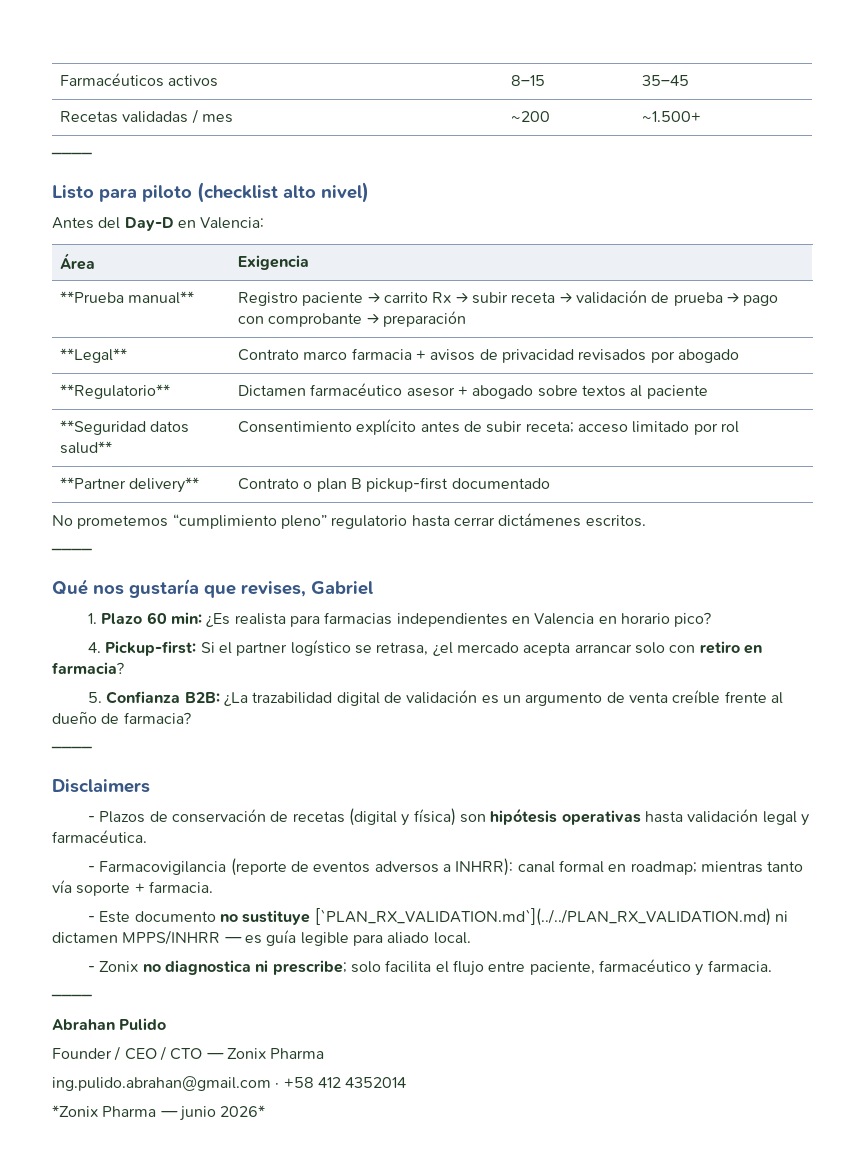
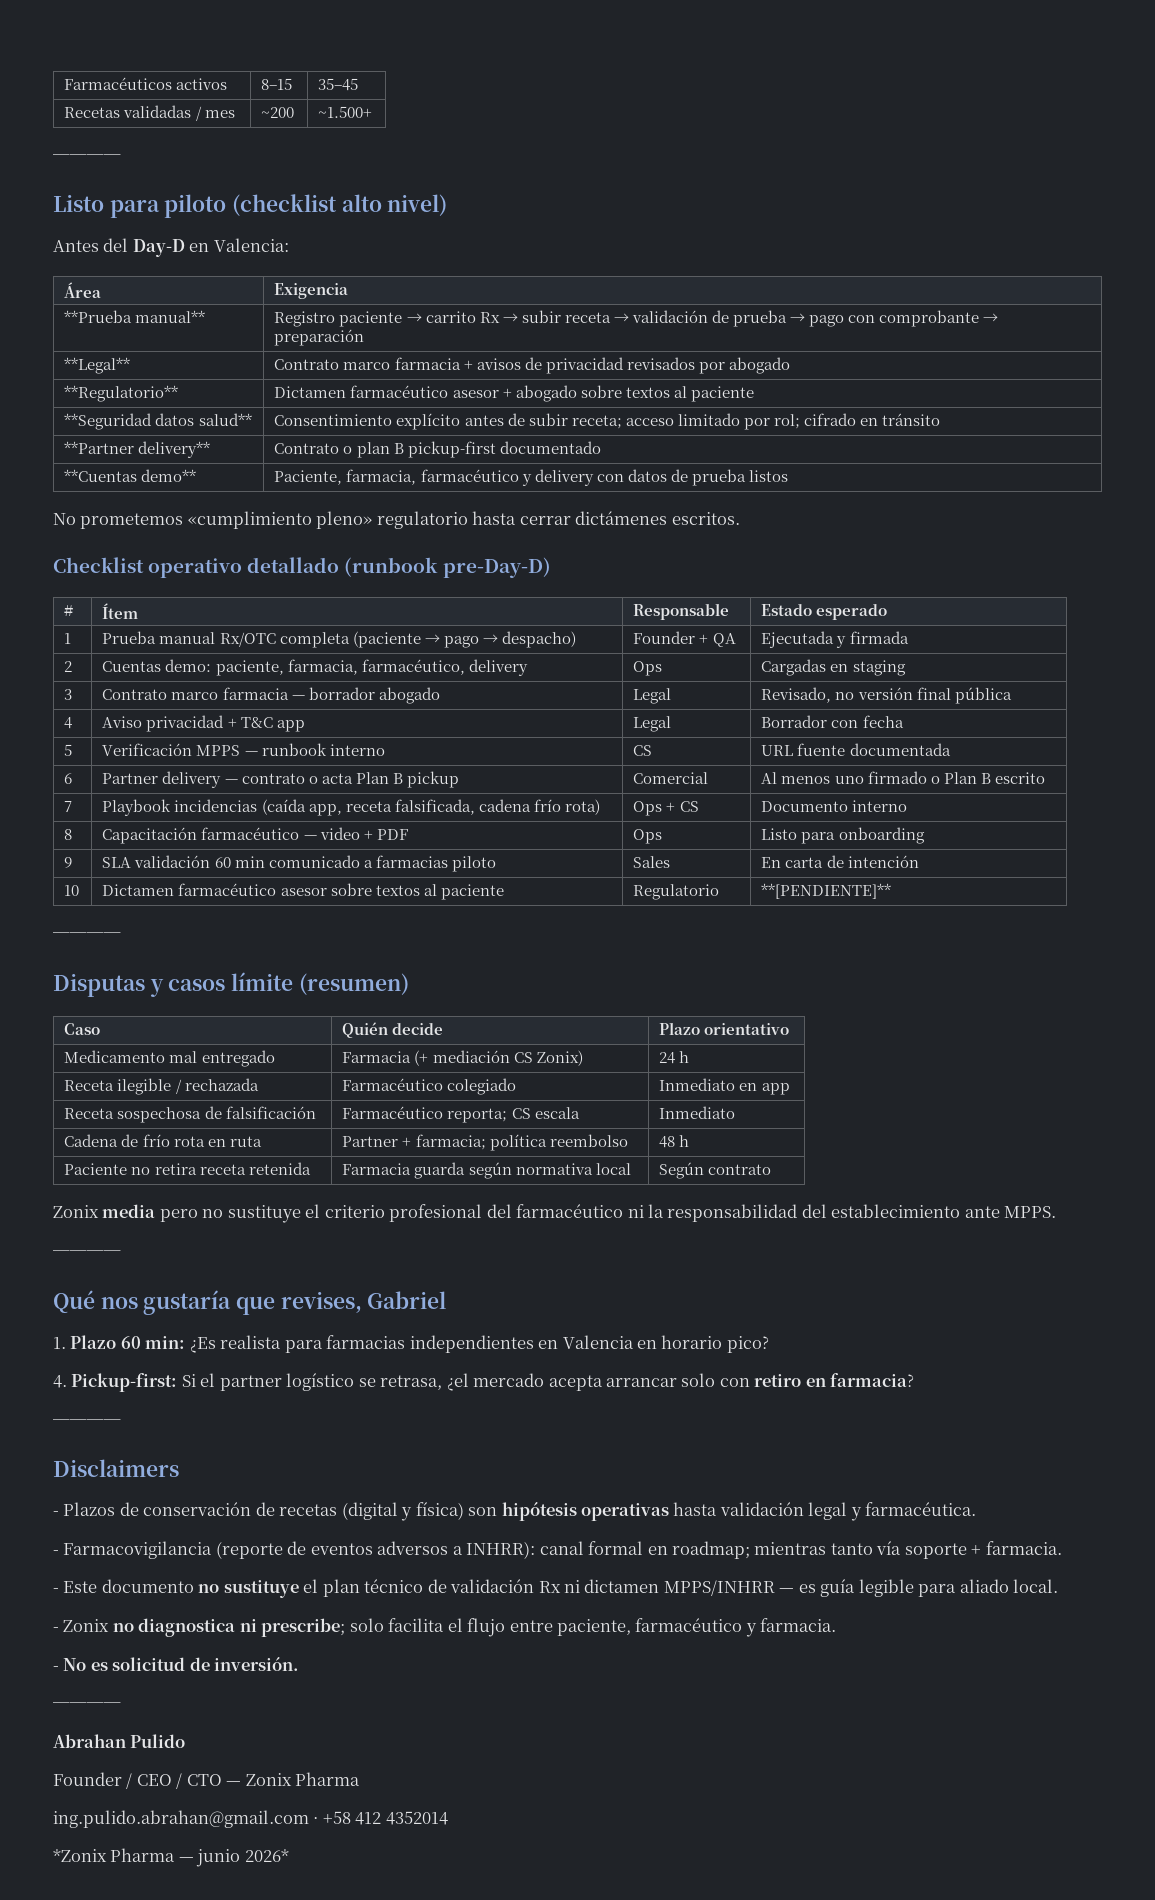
[721,421,740,433] rol -> [773,413,941,429] rol; cifrado en tránsito
(550, 483) none -> [64,469,197,482] [274,469,788,486] // **Cuentas demo** | Paciente, farmacia, farmacéutico y delivery con datos de prueba listos
[172,514,327,529] “cumplimiento pleno” -> [187,511,373,529] «cumplimiento pleno»
(646, 521) none -> [53,557,551,578] [64,605,74,616] [102,603,139,619] [633,603,730,620] [761,604,888,620] [64,633,72,644] [102,631,576,648] [633,631,736,647] [761,631,909,648] [64,661,73,672] [102,659,528,676] [633,661,663,676] [761,659,906,676] [64,689,73,700] [102,687,440,704] [633,688,672,704] [761,687,1012,704] [64,717,73,729] [102,715,305,732] [633,716,672,732] [761,715,904,728] [64,744,73,756] [102,743,385,756] [633,745,653,756] [761,743,951,756] [64,773,73,784] [102,771,459,788] [633,772,709,784] [761,771,1045,784] [64,801,73,812] [102,799,600,816] [633,801,699,816] [761,800,908,812] [64,829,73,840] [102,827,408,844] [633,829,663,844] [761,827,925,844] [64,857,73,868] [102,855,496,872] [633,856,671,868] [761,855,919,868] [64,885,80,896] [102,883,504,900] [633,884,720,900] [761,883,892,899] [53,932,121,939] [53,972,409,997] [64,1023,101,1035] [342,1022,444,1038] [659,1022,790,1035] [64,1050,275,1067] [342,1050,583,1066] [659,1051,690,1064] [64,1078,259,1095] [342,1078,517,1095] [659,1078,790,1095] [64,1106,316,1123] [342,1106,580,1123] [659,1106,736,1119] [64,1134,262,1147] [342,1134,628,1151] [659,1135,690,1148] [64,1162,311,1175] [342,1162,631,1179] [659,1162,772,1179] [53,1204,1057,1223] // Checklist operativo detallado (runbook pre-Day-D) // # | Ítem | Responsable | Estado esperado // 1 | Prueba manual Rx/OTC completa (paciente → pago → despacho) | Founder + QA | Ejecutada y firmada // 2 | Cuentas demo: paciente, farmacia, farmacéutico, delivery | Ops | Cargadas en staging // 3 | Contrato marco farmacia — borrador abogado | Legal | Revisado, no versión final pública // 4 | Aviso privacidad + T&C app | Legal | Borrador con fecha // 5 | Verificación MPPS — runbook interno | CS | URL fuente documentada // 6 | Partner delivery — contrato o acta Plan B pickup | Comercial | Al menos uno firmado o Plan B escrito // 7 | Playbook incidencias (caída app, receta falsificada, cadena frío rota) | Ops + CS | Documento interno // 8 | Capacitación farmacéutico — video + PDF | Ops | Listo para onboarding // 9 | SLA validación 60 min comunicado a farmacias piloto | Sales | En carta de intención // 10 | Dictamen farmacéutico asesor sobre textos al paciente | Regulatorio | **[PENDIENTE]** // ──── // Disputas y casos límite (resumen) // Caso | Quién decide | Plazo orientativo // Medicamento mal entregado | Farmacia (+ mediación CS Zonix) | 24 h // Receta ilegible / rechazada | Farmacéutico colegiado | Inmediato en app // Receta sospechosa de falsificación | Farmacéutico reporta; CS escala | Inmediato // Cadena de frío rota en ruta | Partner + farmacia; política reembolso | 48 h // Paciente no retira receta retenida | Farmacia guarda según normativa local | Según contrato // Zonix media pero no sustituye el criterio profesional del farmacéutico ni la responsabilidad del establecimiento ante MPPS.
[88,690,783,706] [52,711,191,724] // 5. Confianza B2B: ¿La trazabilidad digital de validación es un argumento de venta creíble frente al dueño de farmacia? -> (915, 1380) none
[314,908,771,926] [`PLAN_RX_VALIDATION.md`](../../PLAN_RX_VALIDATION.md) -> [303,1579,561,1597] el plan técnico de validación Rx
(772, 966) none -> [53,1657,300,1671] // - No es solicitud de inversión.

